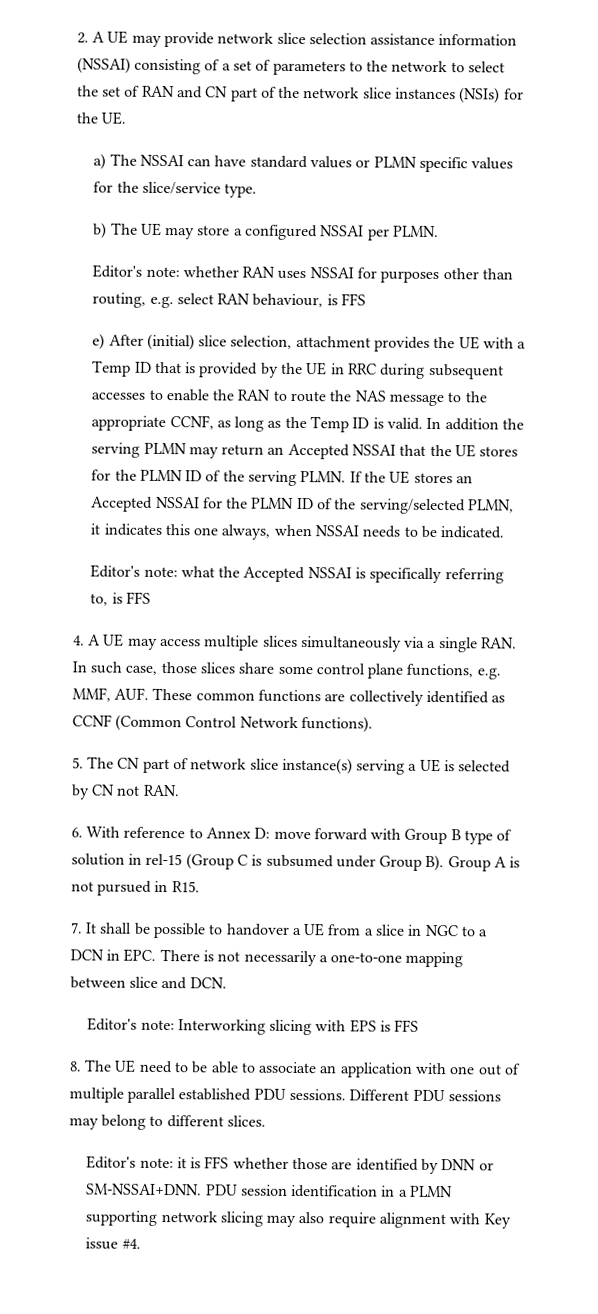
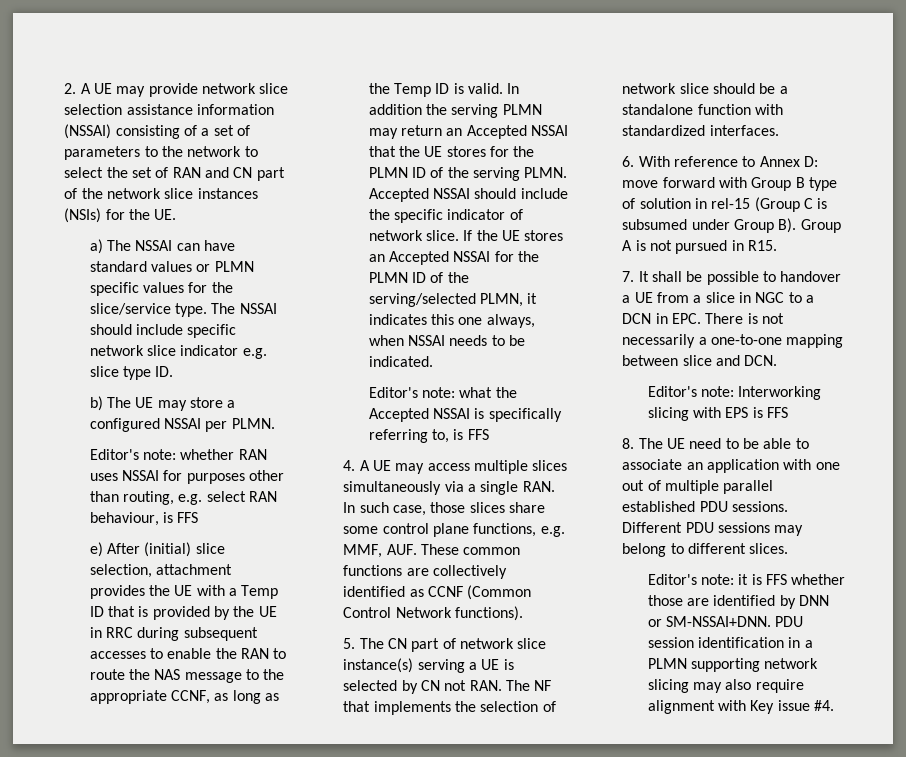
(258, 190) none -> [211,303,277,314] [89,324,237,338] [89,345,267,359] [89,366,174,380] The NSSAI should include specific network slice indicator e.g. slice type ID.
(347, 477) none -> [368,188,568,202] [368,209,523,223] [368,230,459,241] Accepted NSSAI should include the specific indicator of network slice.
(180, 790) none -> [505,680,552,691] [343,701,556,715] [622,83,788,94] [622,104,783,115] [622,125,779,136] The NF that implements the selection of network slice should be a standalone function with standardized interfaces.

